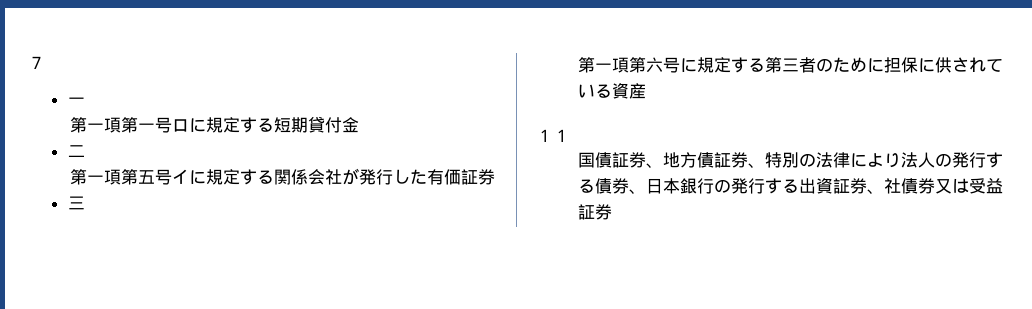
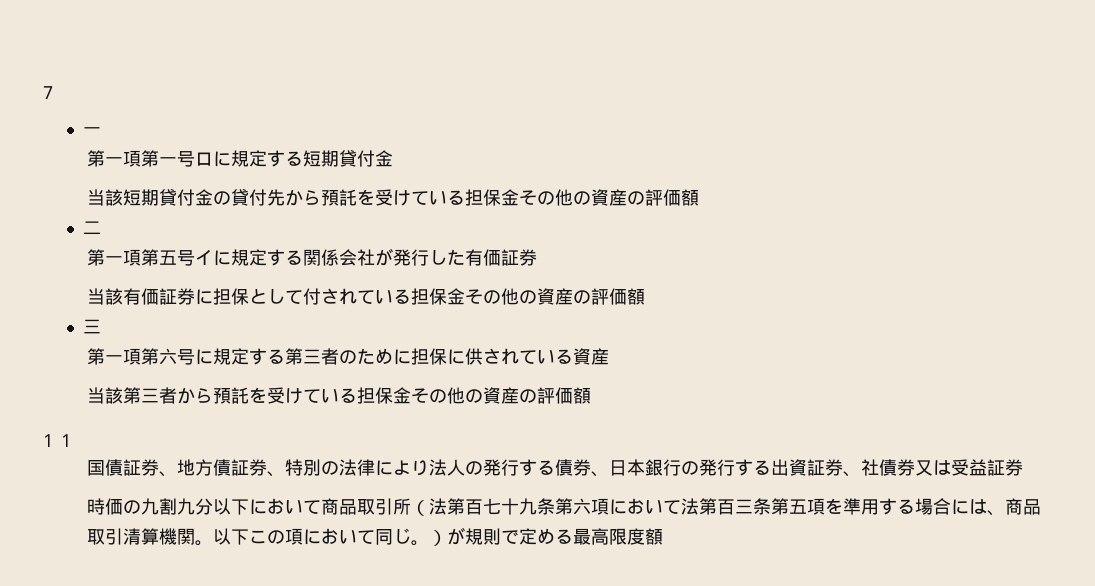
(359, 125) none -> [87,189,700,206] // 当該短期貸付金の貸付先から預託を受けている担保金その他の資産の評価額
(495, 177) none -> [87,288,646,305] // 当該有価証券に担保として付されている担保金その他の資産の評価額
(646, 91) none -> [87,387,592,404] // 当該第三者から預託を受けている担保金その他の資産の評価額
(612, 212) none -> [87,498,1042,516] [87,527,664,546] // 時価の九割九分以下において商品取引所（法第百七十九条第六項において法第百三条第五項を準用する場合には、商品取引清算機関。以下この項において同じ。）が規則で定める最高限度額

